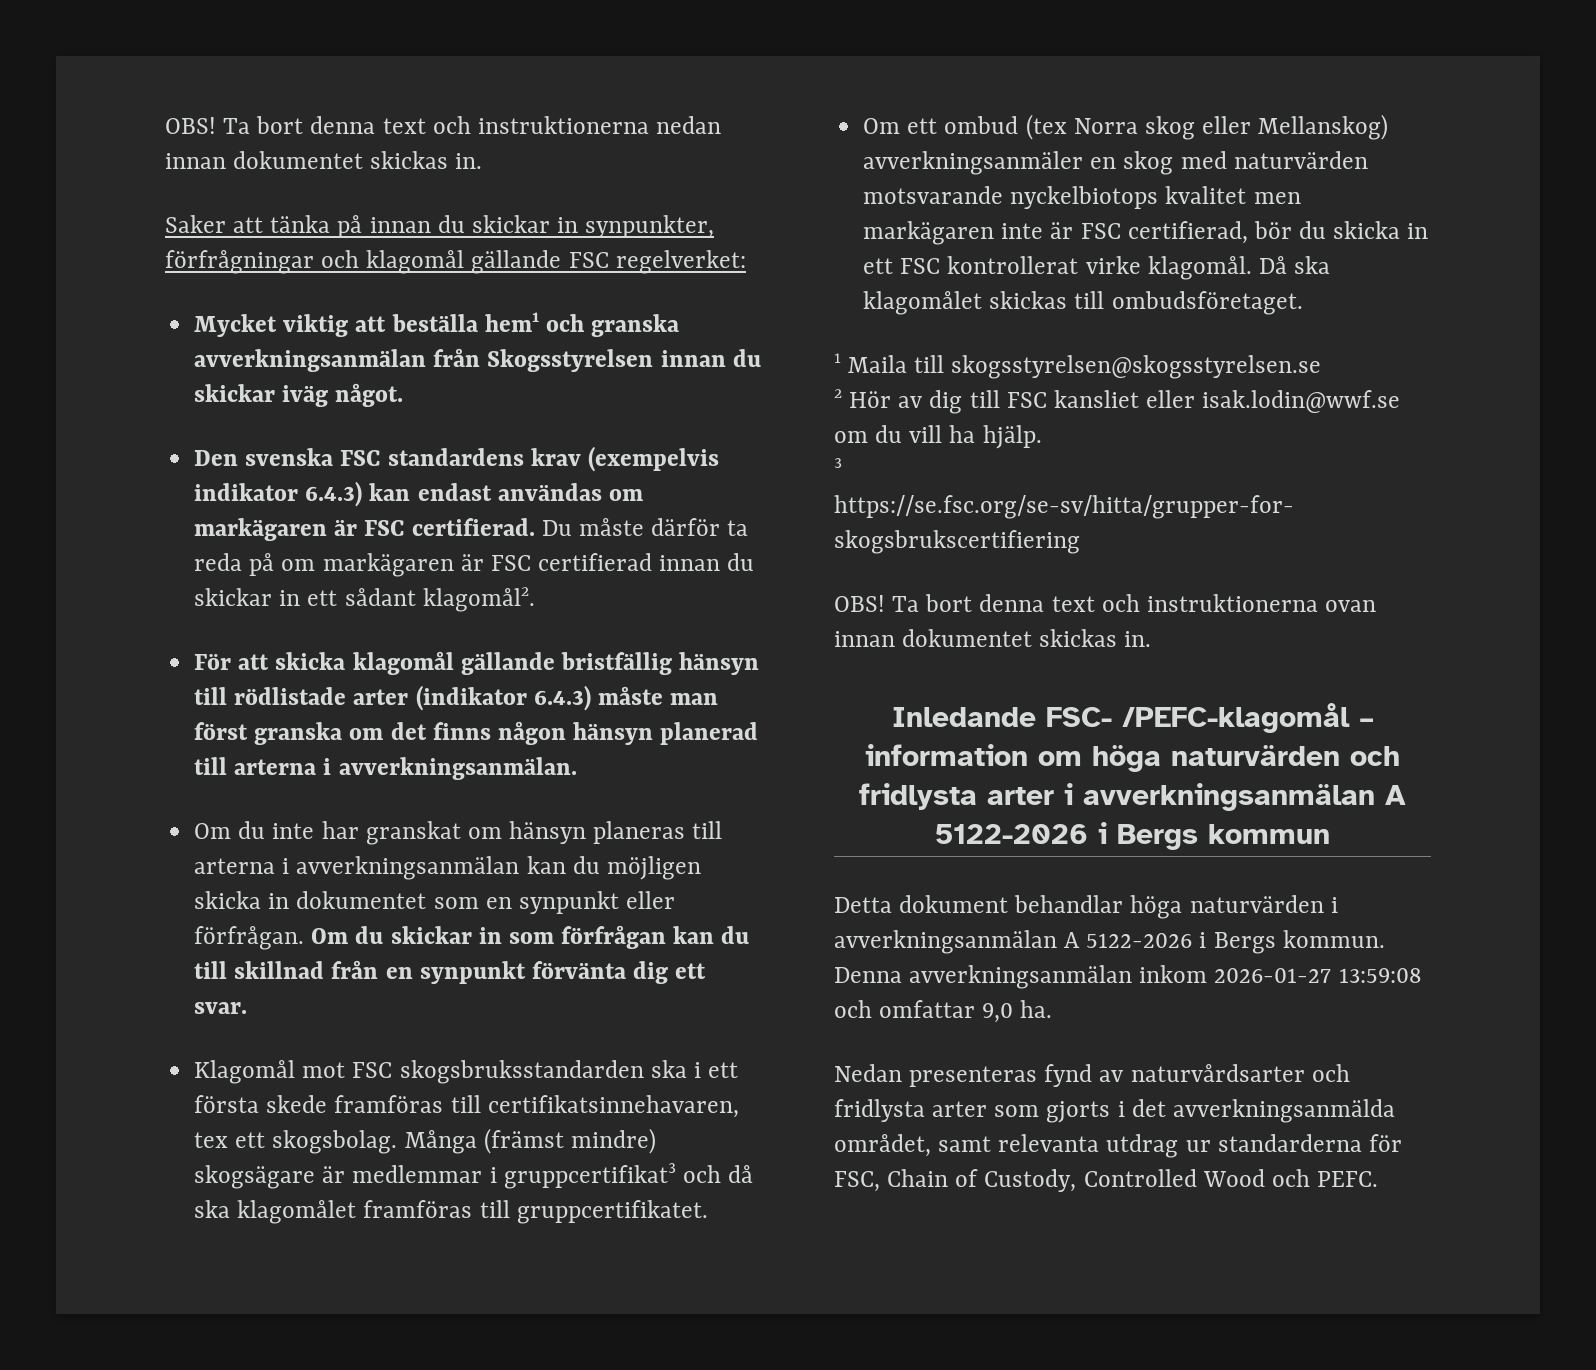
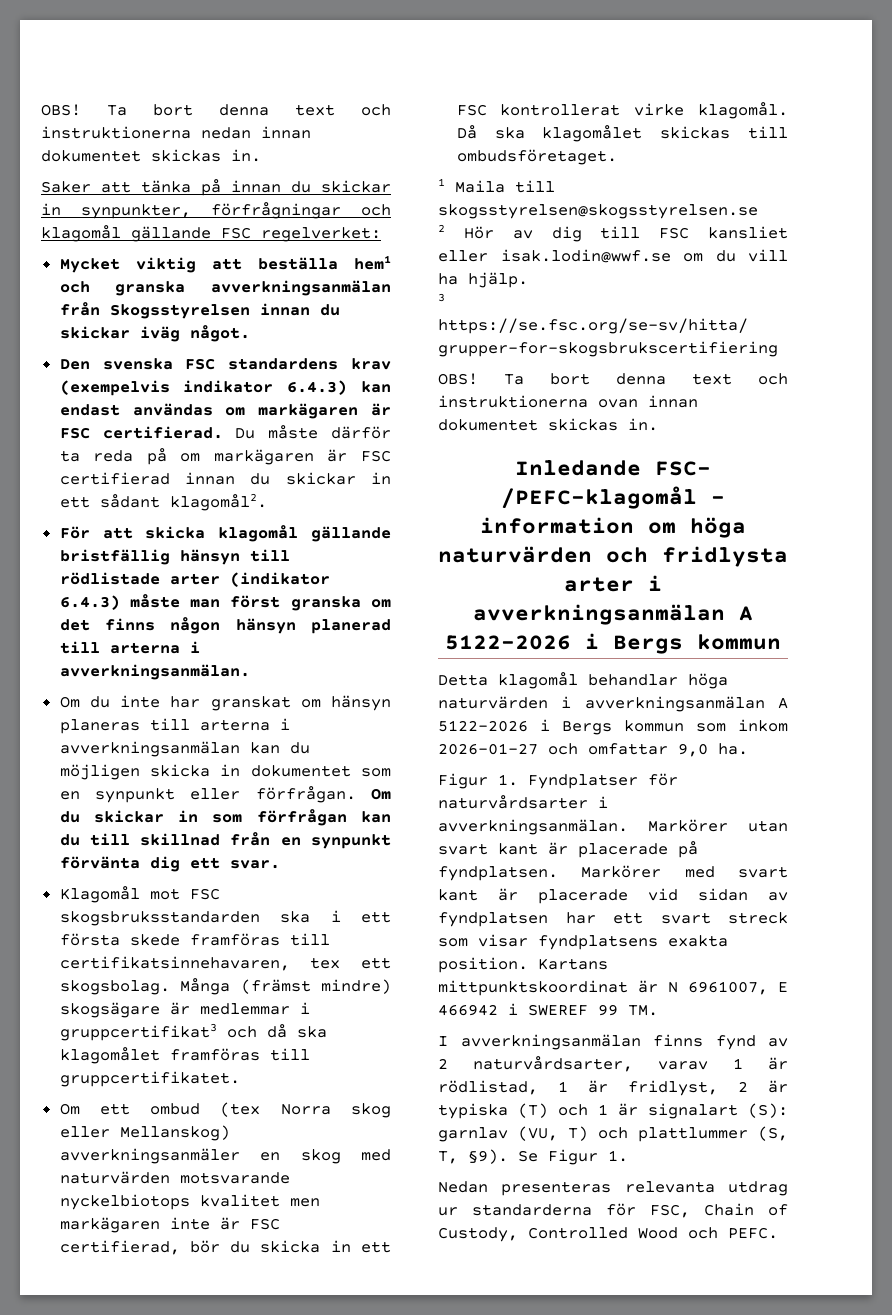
[899,895,1009,913] dokument -> [498,672,578,689] klagomål
[1282,930,1385,948] [834,965,1133,989] kommun. Denna avverkningsanmälan -> [624,720,726,732] kommun som
[1338,968,1422,983] 13:59:08 -> (538, 749) none
[834,1064,1350,1087] [834,1099,1395,1123] [834,1134,992,1157] Nedan presenteras fynd av naturvårdsarter och fridlysta arter som gjorts i det avverkningsanmälda området, samt -> [438,773,678,789] [438,795,608,809] [438,819,788,835] [438,841,698,858] [438,865,788,881] [438,888,788,904] [438,912,788,927] [438,934,728,950] [438,957,608,973] [438,980,788,996] [438,1003,658,1016] [438,1034,788,1050] [438,1056,788,1072] [438,1080,788,1096] [438,1103,788,1119] [438,1126,788,1142] [438,1149,628,1165] [438,1181,612,1196] Figur 1. Fyndplatser för naturvårdsarter i avverkningsanmälan. Markörer utan svart kant är placerade på fyndplatsen. Markörer med svart kant är placerade vid sidan av fyndplatsen har ett svart streck som visar fyndplatsens exakta position. Kartans mittpunktskoordinat är N 6961007, E 466942 i SWEREF 99 TM. // I avverkningsanmälan finns fynd av 2 naturvårdsarter, varav 1 är rödlistad, 1 är fridlyst, 2 är typiska (T) och 1 är signalart (S): garnlav (VU, T) och plattlummer (S, T, §9). Se Figur 1. // Nedan presenteras

